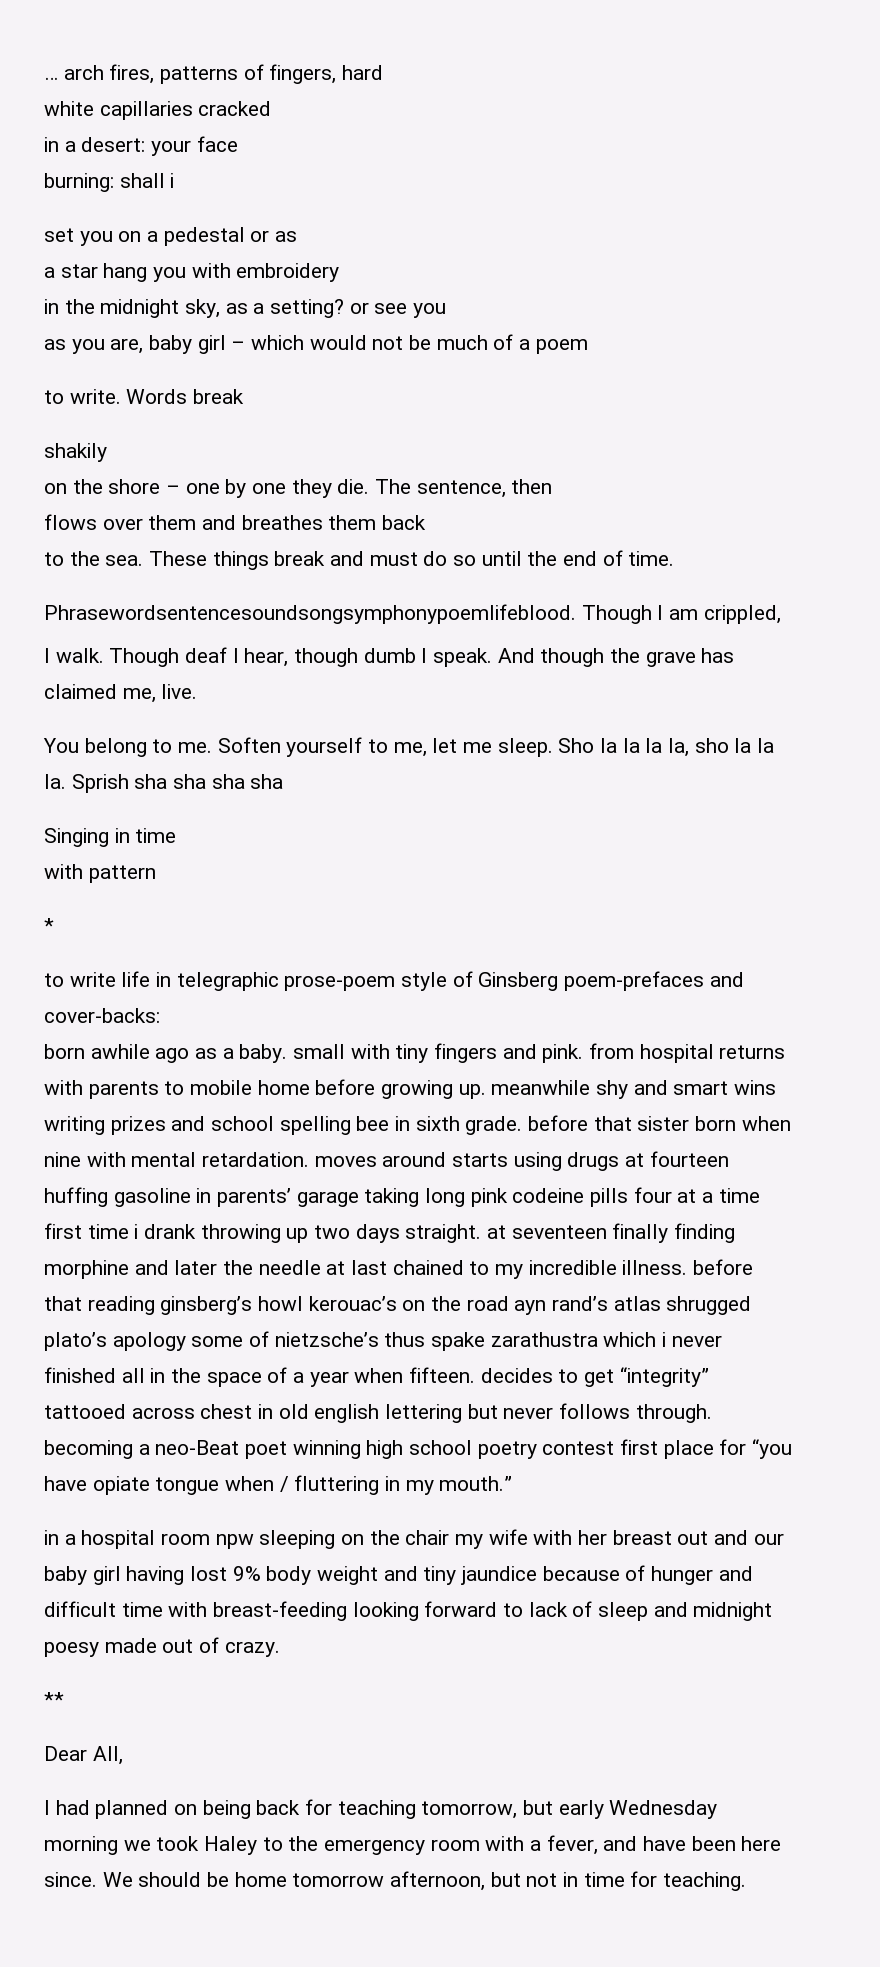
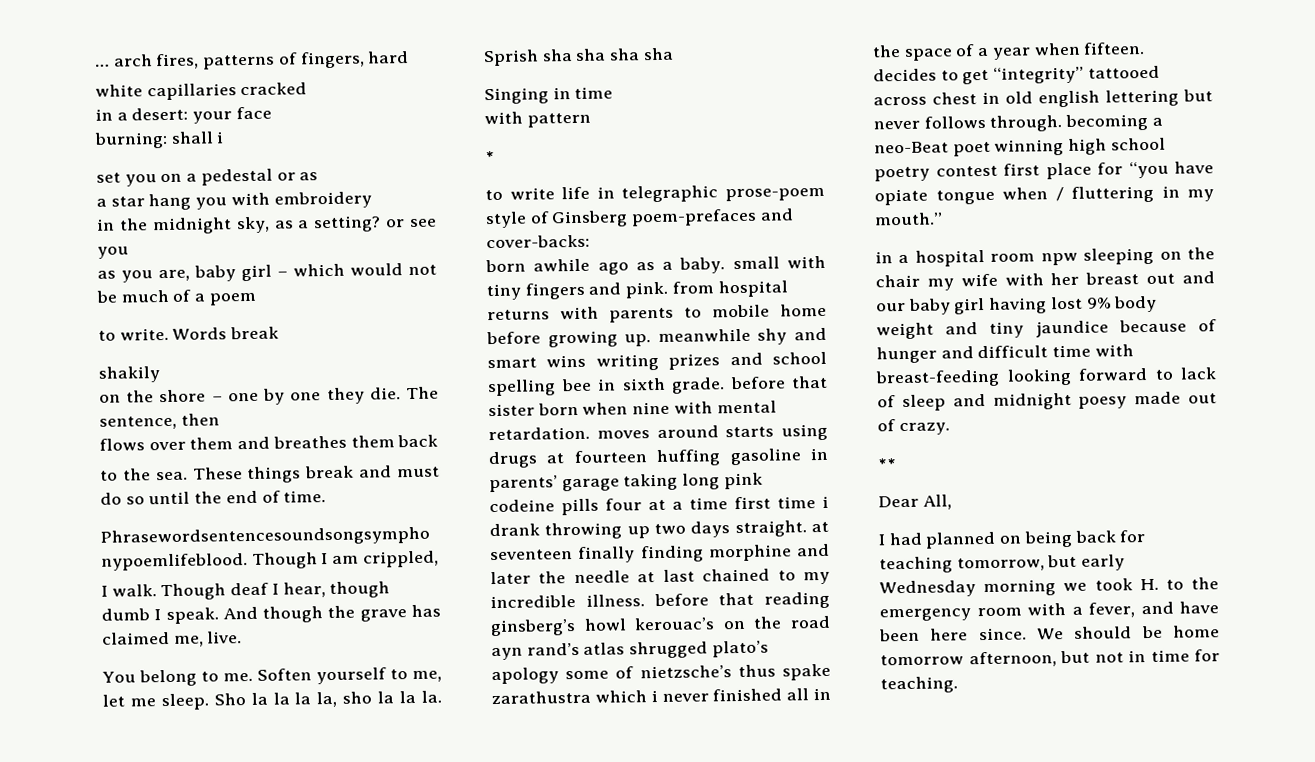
[204,1836,258,1855] Haley -> [1139,578,1159,591] H.

